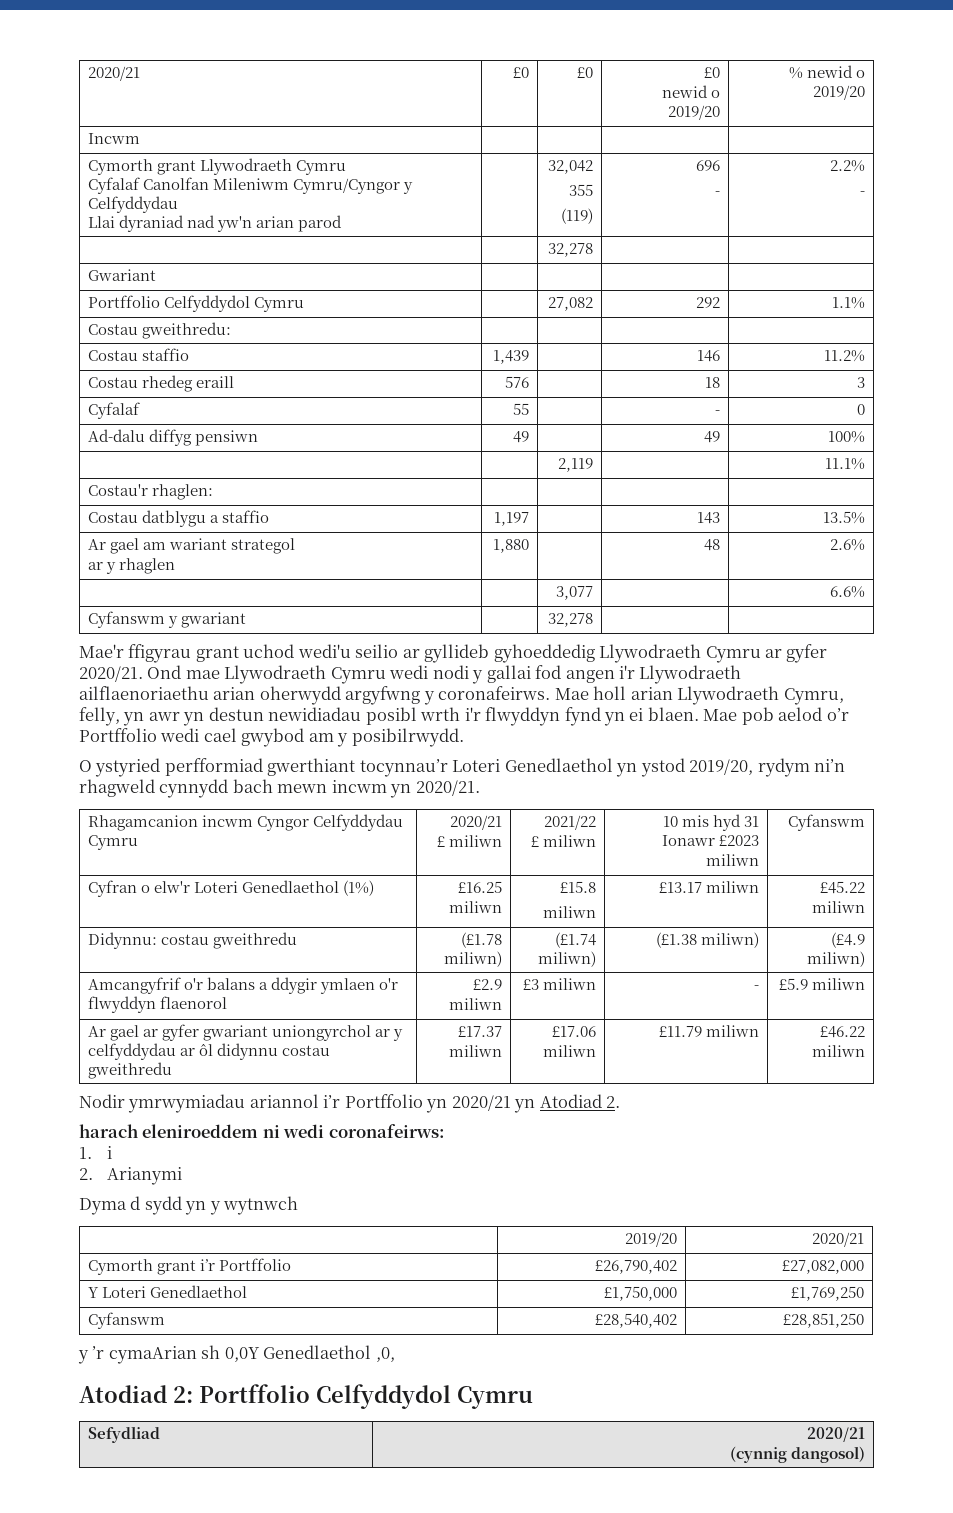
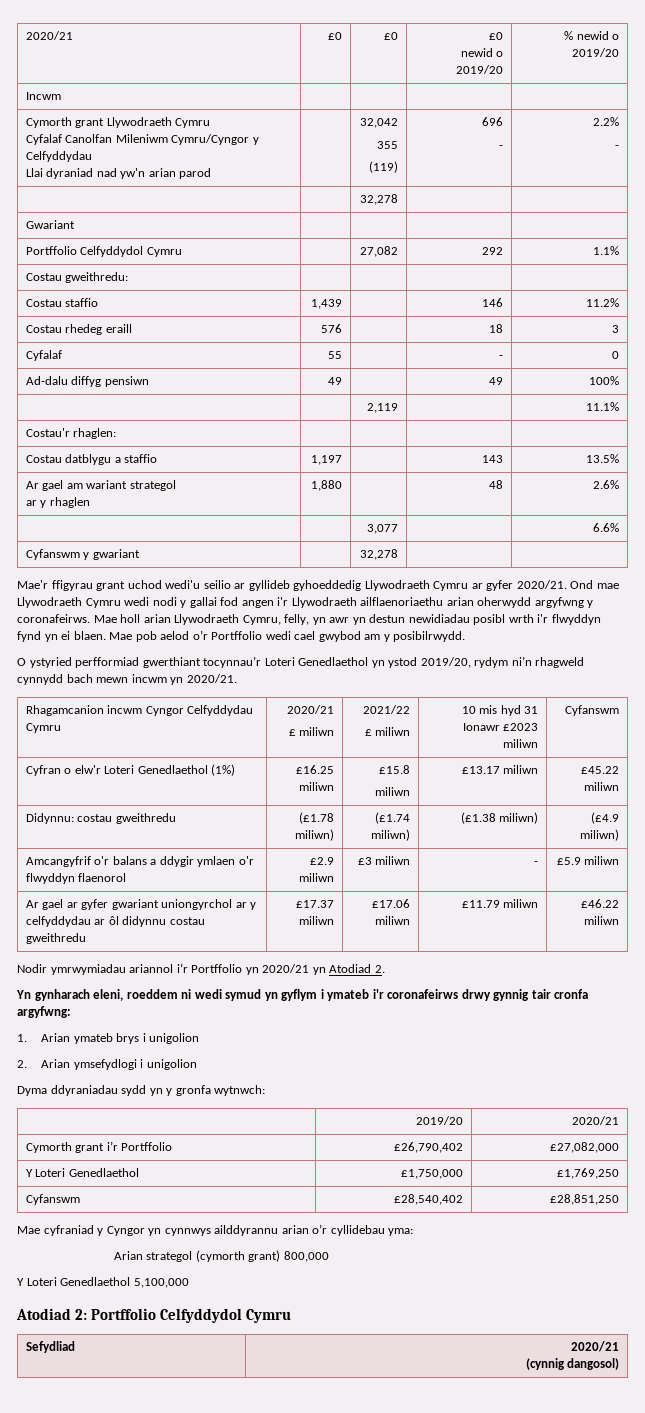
[79,1124,445,1138] [79,1146,113,1159] [79,1167,183,1185] harach eleniroeddem ni wedi coronafeirws: // 1. i // 2. Arianymi -> [16,989,589,1001] [17,1006,71,1018] [17,1033,200,1044] [17,1059,197,1070] Yn gynharach eleni, roeddem ni wedi symud yn gyflym i ymateb i'r coronafeirws drwy gynnig tair cronfa argyfwng: // 1. Arian ymateb brys i unigolion // 2. Arian ymsefydlogi i unigolion
[130,1196,141,1210] d -> [50,1085,118,1096] ddyraniadau
[223,1196,299,1215] wytnwch -> [175,1085,266,1096] gronfa wytnwch:
[78,1345,395,1364] y ’r cymaArian sh 0,0Y Genedlaethol ,0, -> [17,1224,414,1236] [113,1250,329,1262] [17,1277,189,1288] Mae cyfraniad y Cyngor yn cynnwys ailddyrannu arian o’r cyllidebau yma: // Arian strategol (cymorth grant) 800,000 // Y Loteri Genedlaethol 5,100,000

